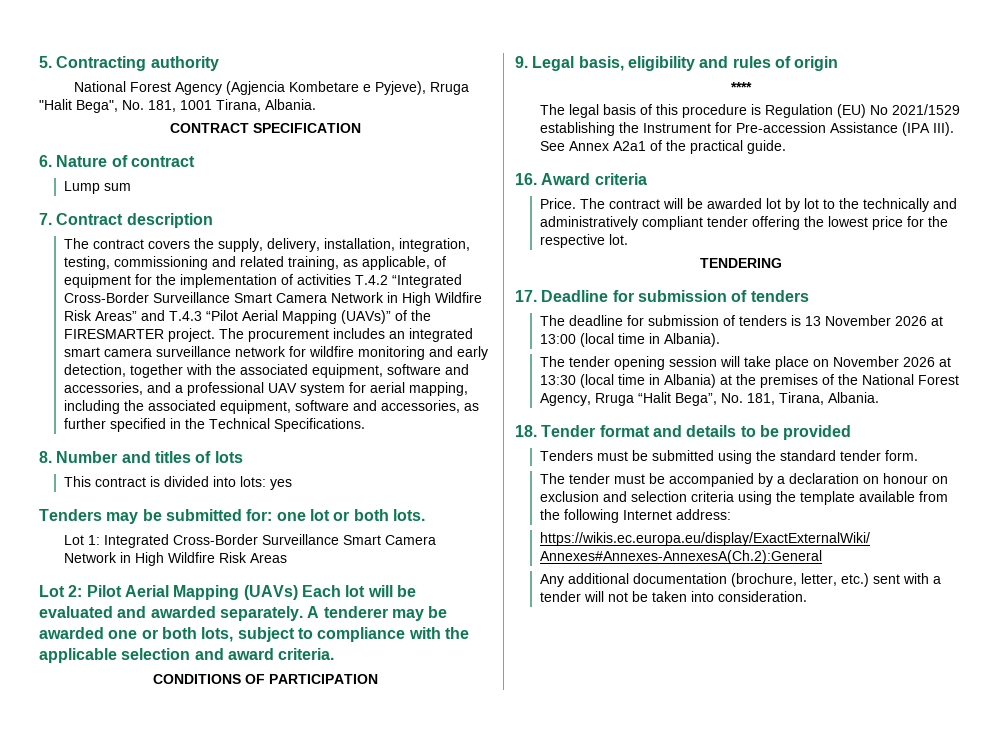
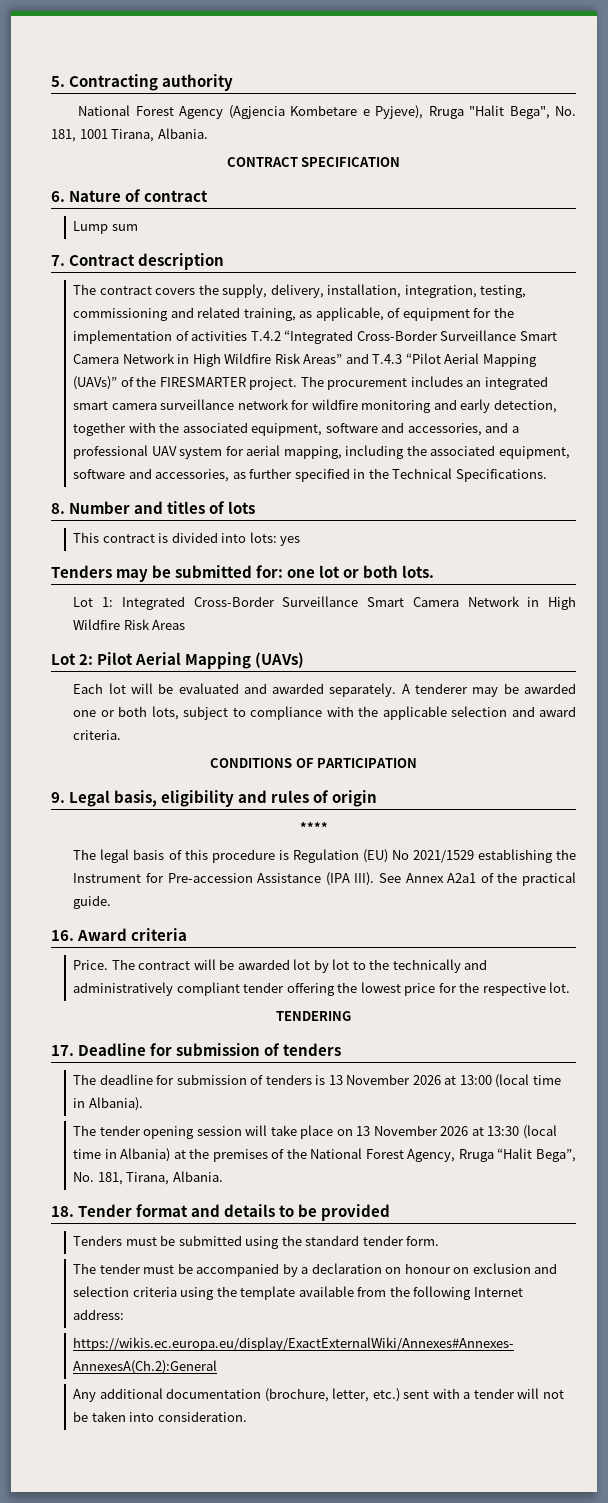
(298, 592) none -> (305, 660) //
(829, 363) none -> [356,1126,371,1136] 13

